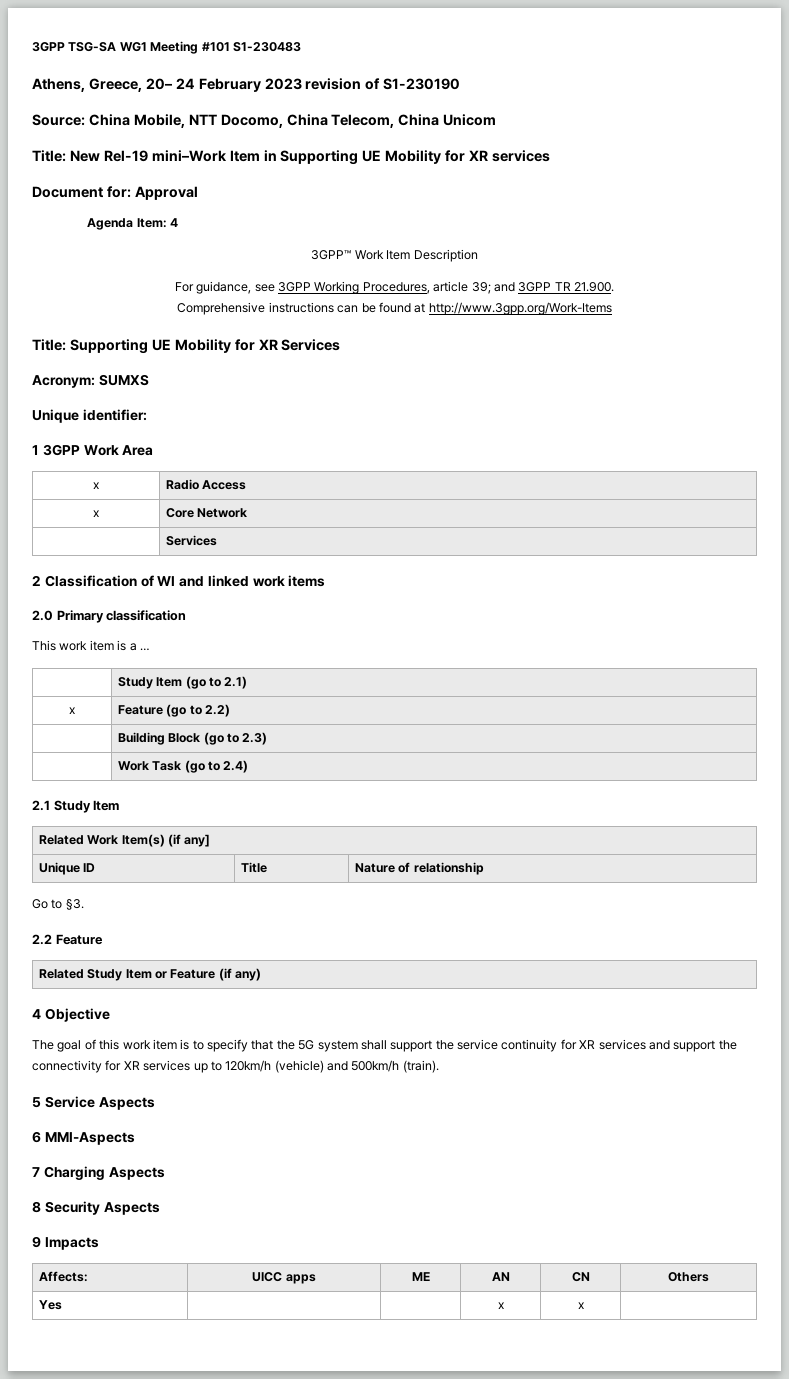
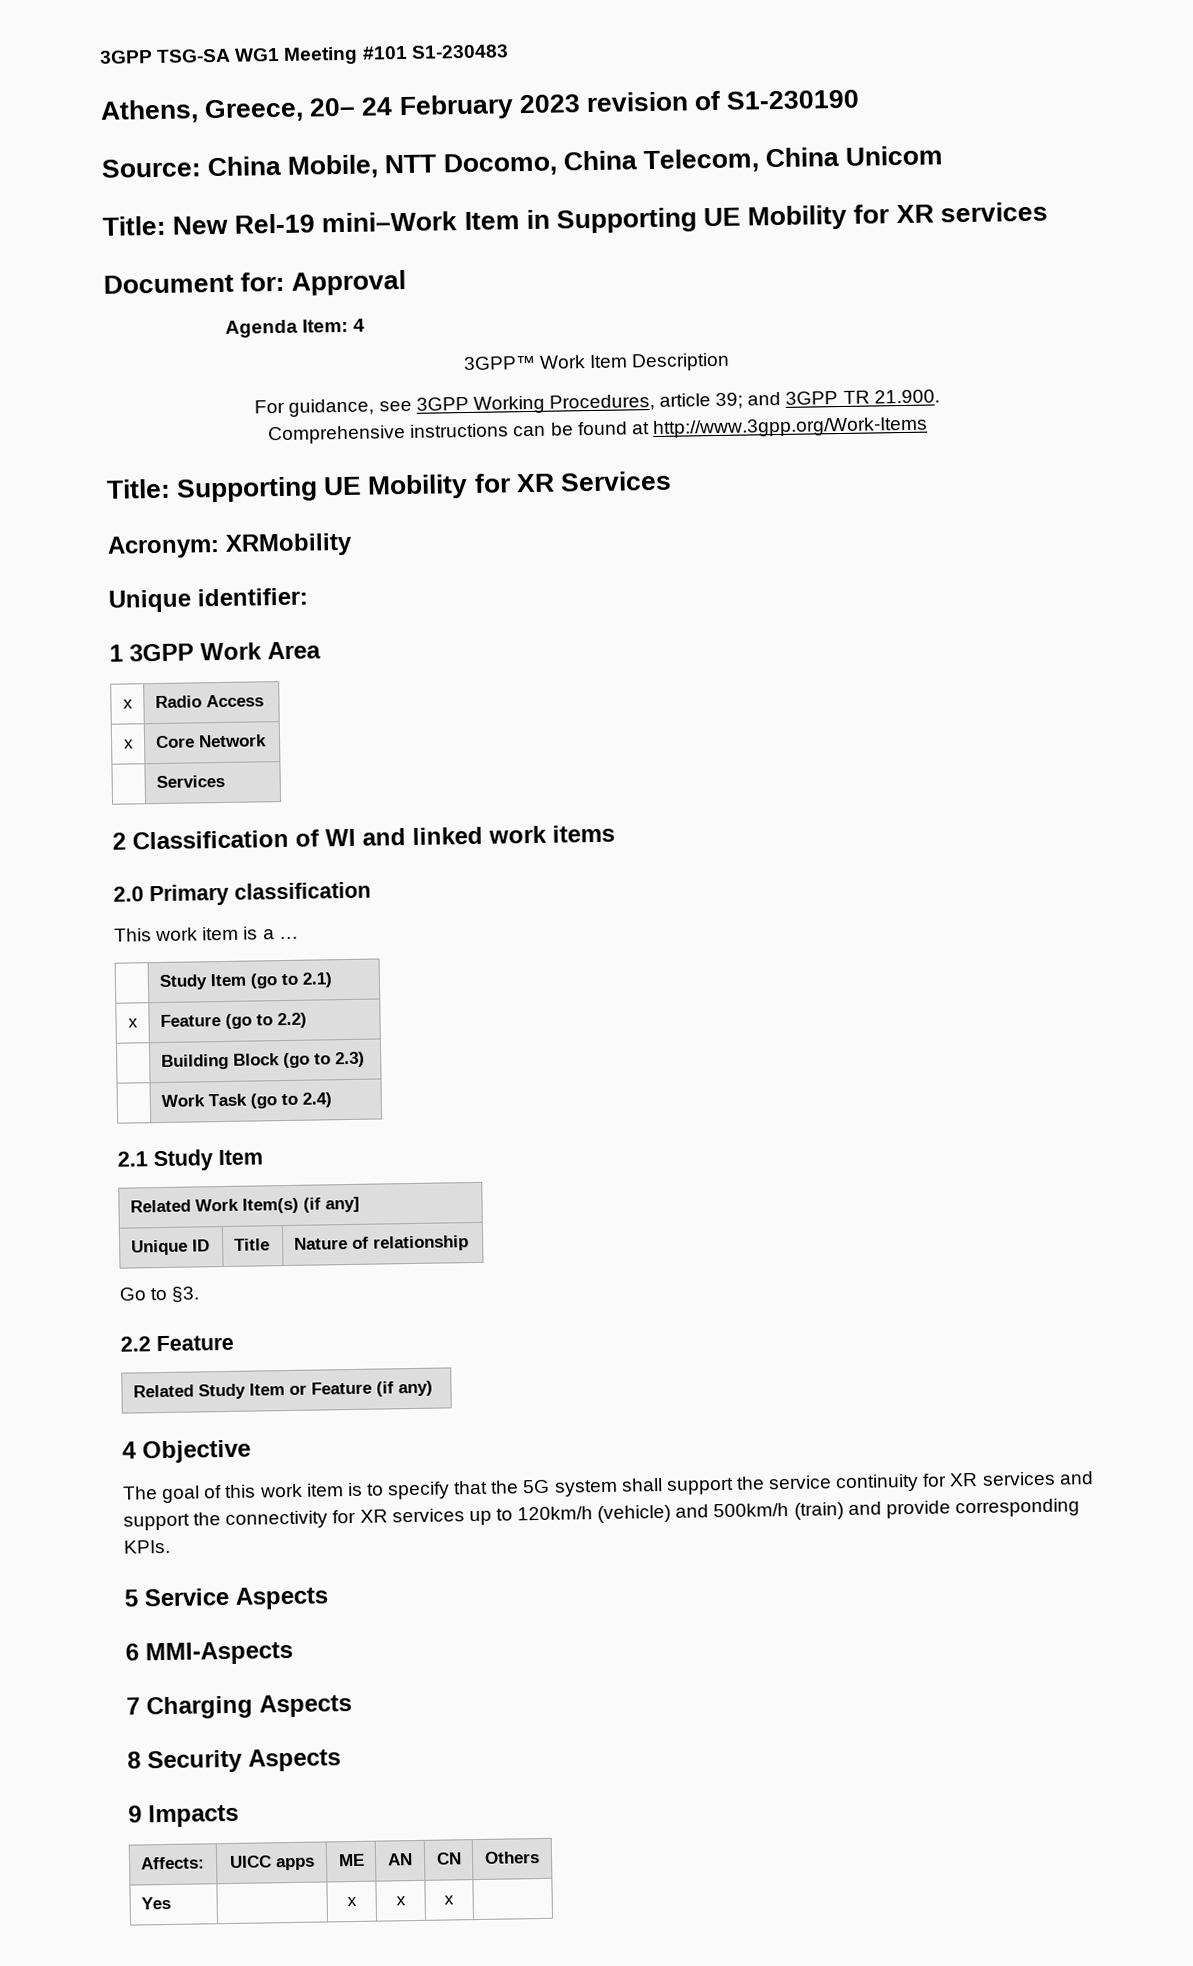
[98,374,149,386] SUMXS -> [225,532,353,557] XRMobility
[402,1060,439,1073] (train). -> [793,1498,1080,1520] [123,1539,171,1554] (train) and provide corresponding KPIs.
(62, 1305) none -> [346,1896,357,1907] x

